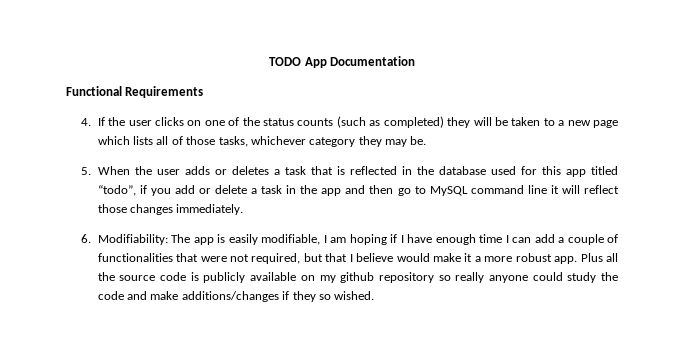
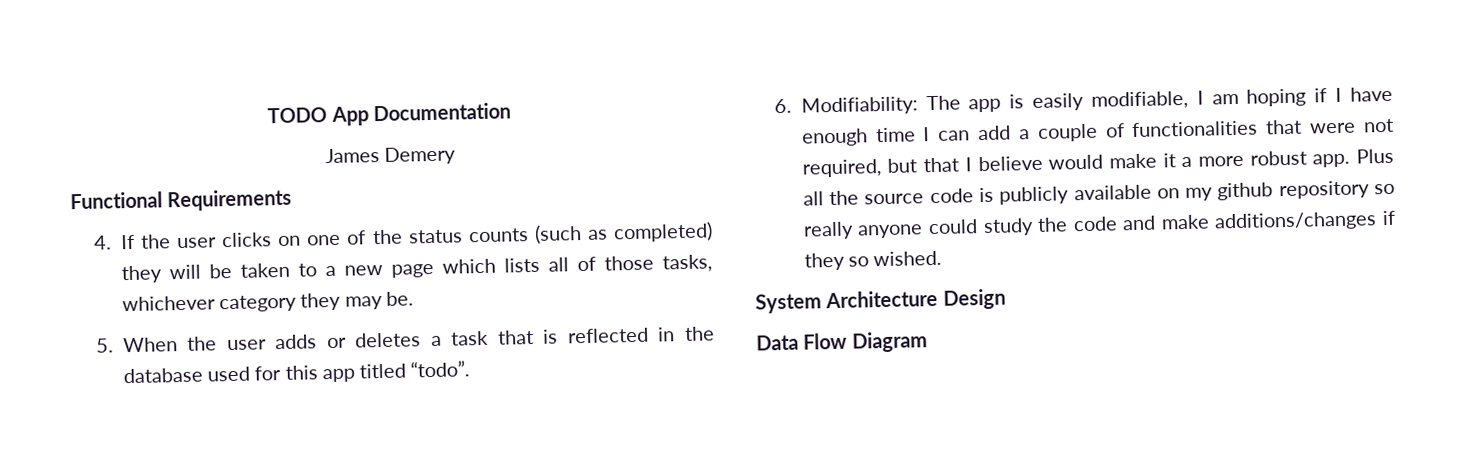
(415, 61) none -> [324,146,457,165] // James Demery
[97,185,620,196] [97,204,244,215] “todo”, if you add or delete a task in the app and then go to MySQL command line it will reflect those changes immediately. -> [410,360,471,378] “todo”.
(375, 295) none -> [755,288,1006,314] [756,331,928,353] // System Architecture Design // Data Flow Diagram

